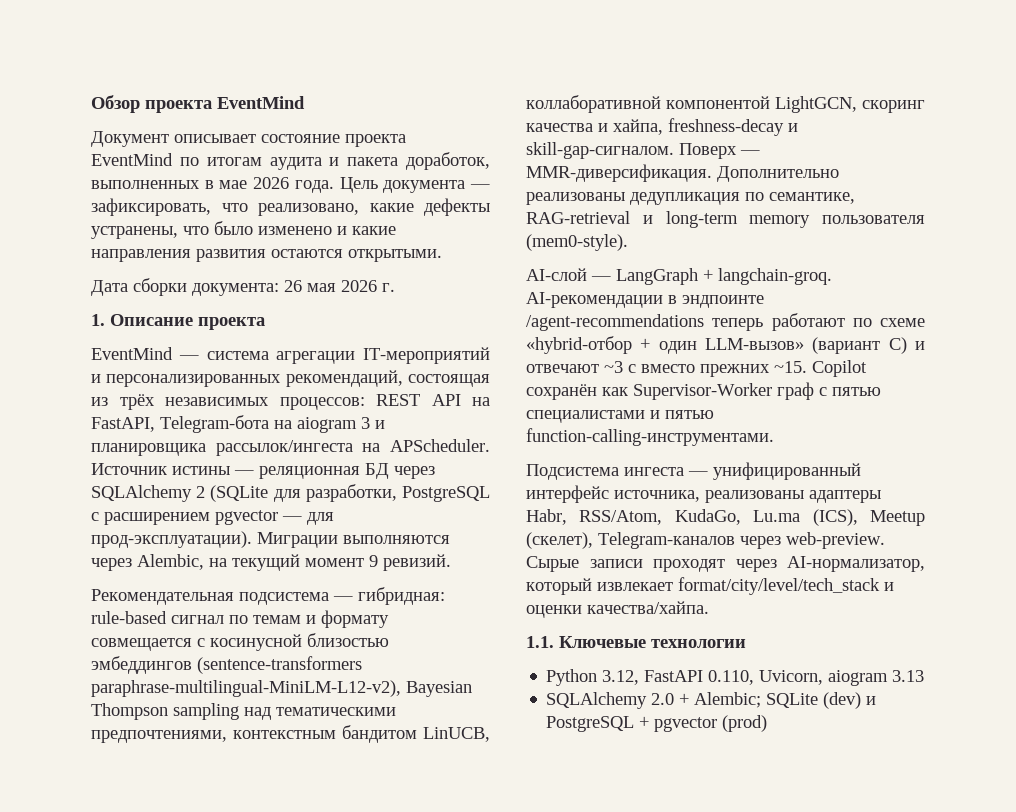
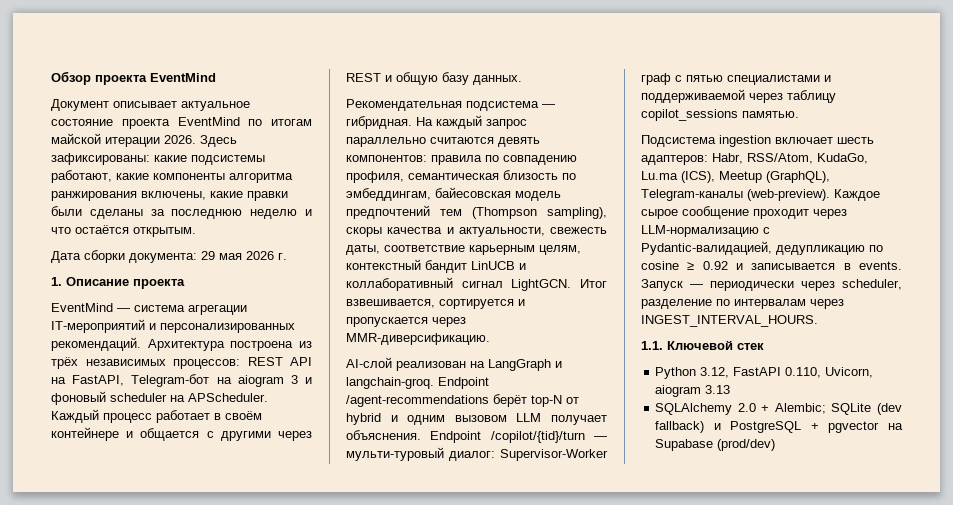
(256, 138) none -> [181,101,250,111] актуальное
[269,152,490,170] [91,177,490,193] [91,198,490,216] [91,221,396,239] [91,249,442,262] аудита и пакета доработок, выполненных в мае 2026 года. Цель документа — зафиксировать, что реализовано, какие дефекты устранены, что было изменено и какие направления развития остаются открытыми. -> [51,133,237,147] [51,153,265,165] [51,170,293,183] [51,191,288,201] [51,206,312,219] [51,225,196,237] майской итерации 2026. Здесь зафиксированы: какие подсистемы работают, какие компоненты алгоритма ранжирования включены, какие правки были сделаны за последнюю неделю и что остаётся открытым.
[284,280,302,292] 26 -> [201,251,215,260] 29
[285,370,490,387] рекомендаций, состоящая -> [51,337,294,351] рекомендаций. Архитектура построена
[160,415,269,433] Telegram-бота -> [131,374,210,387] Telegram-бот
[91,439,491,456] [91,463,435,479] [91,484,490,502] [91,510,334,525] [91,531,450,548] [91,554,451,571] [91,587,445,605] [91,610,389,628] [91,633,389,651] [91,656,362,674] [91,680,472,697] [91,703,396,720] [91,725,490,743] [526,95,925,113] [526,118,798,136] [526,142,760,159] [526,164,839,182] [526,192,855,205] [526,211,925,228] [526,234,628,251] [526,268,832,285] [526,292,764,308] [526,313,925,331] [526,336,925,354] [526,360,867,377] [526,384,628,400] планировщика рассылок/ингеста на APScheduler. Источник истины — реляционная БД через SQLAlchemy 2 (SQLite для разработки, PostgreSQL с расширением pgvector — для прод-эксплуатации). Миграции выполняются через Alembic, на текущий момент 9 ревизий. // Рекомендательная подсистема — гибридная: rule-based сигнал по темам и формату совмещается с косинусной близостью эмбеддингов (sentence-transformers paraphrase-multilingual-MiniLM-L12-v2), Bayesian Thompson sampling над тематическими предпочтениями, контекстным бандитом LinUCB, коллаборативной компонентой LightGCN, скоринг качества и хайпа, freshness-decay и skill-gap-сигналом. Поверх — MMR-диверсификация. Дополнительно реализованы дедупликация по семантике, RAG-retrieval и long-term memory пользователя (mem0-style). // AI-слой — LangGraph + langchain-groq. AI-рекомендации в эндпоинте /agent-recommendations теперь работают по схеме «hybrid-отбор + один LLM-вызов» (вариант C) и отвечают ~3 с вместо прежних ~15. Copilot сохранён как -> [51,391,268,405] [51,409,262,423] [51,427,312,441] [346,72,522,85] [346,99,555,111] [346,115,527,129] [346,137,540,147] [346,155,577,165] [346,170,576,183] [346,187,561,201] [346,205,607,219] [346,227,607,237] [346,245,581,255] [346,259,526,273] [346,277,607,291] [346,299,525,309] [346,317,466,327] [346,333,490,345] [346,357,562,371] [346,377,489,389] [346,394,579,407] [346,413,607,425] [346,430,607,443] [346,447,495,461] фоновый scheduler на APScheduler. Каждый процесс работает в своём контейнере и общается с другими через REST и общую базу данных. // Рекомендательная подсистема — гибридная. На каждый запрос параллельно считаются девять компонентов: правила по совпадению профиля, семантическая близость по эмбеддингам, байесовская модель предпочтений тем (Thompson sampling), скоры качества и актуальности, свежесть даты, соответствие карьерным целям, контекстный бандит LinUCB и коллаборативный сигнал LightGCN. Итог взвешивается, сортируется и пропускается через MMR-диверсификацию. // AI-слой реализован на LangGraph и langchain-groq. Endpoint /agent-recommendations берёт top-N от hybrid и одним вызовом LLM получает объяснения. Endpoint /copilot/{tid}/turn — мульти-туровый диалог:
[665,410,714,419] [526,428,774,446] [526,462,861,480] [526,485,881,503] пятью function-calling-инструментами. // Подсистема ингеста — унифицированный интерфейс источника, реализованы адаптеры -> [641,89,836,103] [641,109,799,121] [641,135,874,147] [641,155,708,165] поддерживаемой через таблицу copilot_sessions памятью. // Подсистема ingestion включает шесть адаптеров:
[526,532,885,549] [526,556,925,572] [526,577,894,595] [526,601,709,618] (скелет), Telegram-каналов через web-preview. Сырые записи проходят через AI-нормализатор, который извлекает format/city/level/tech_stack и оценки качества/хайпа. -> [766,171,830,183] [641,189,880,201] [641,206,847,219] [641,225,770,237] [641,241,883,255] [641,261,902,270] [641,279,902,291] [641,299,844,309] [641,315,818,327] (GraphQL), Telegram-каналы (web-preview). Каждое сырое сообщение проходит через LLM-нормализацию с Pydantic-валидацией, дедупликацию по cosine ≥ 0.92 и записывается в events. Запуск — периодически через scheduler, разделение по интервалам через INGEST_INTERVAL_HOURS.
[559,636,746,648] Ключевые технологии -> [667,340,764,350] Ключевой стек
[823,692,862,709] (dev) -> [877,403,902,415] [655,421,705,433] (dev fallback)
[722,715,768,732] (prod) -> [888,423,903,430] [655,439,776,451] на Supabase (prod/dev)

